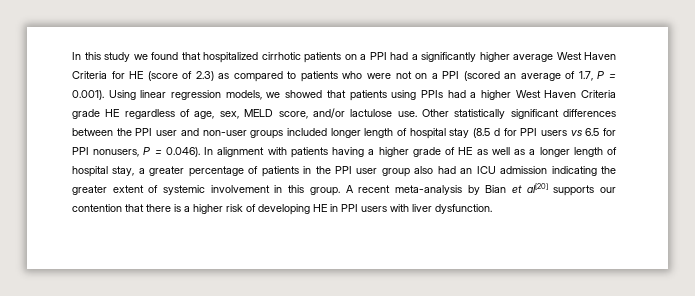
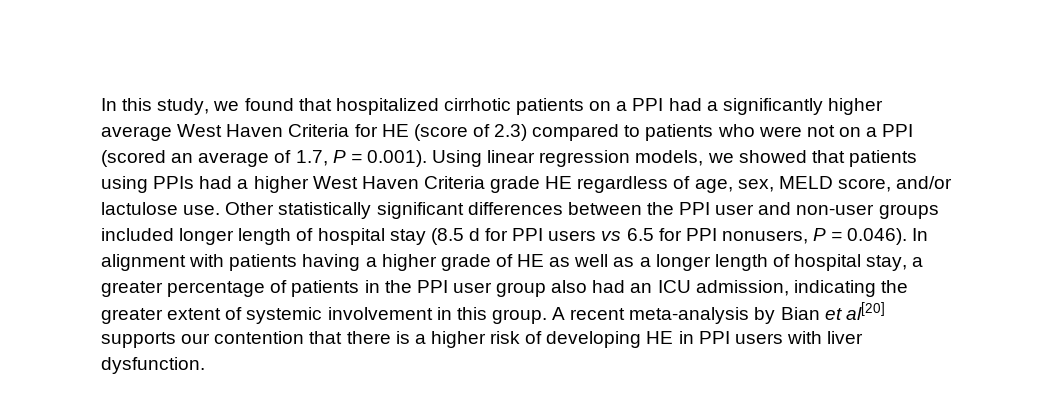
[104,52,130,62] study -> [157,98,210,115] study,
[218,73,230,79] as -> (528, 132) none
[500,166,548,174] admission -> [695,280,789,296] admission,

